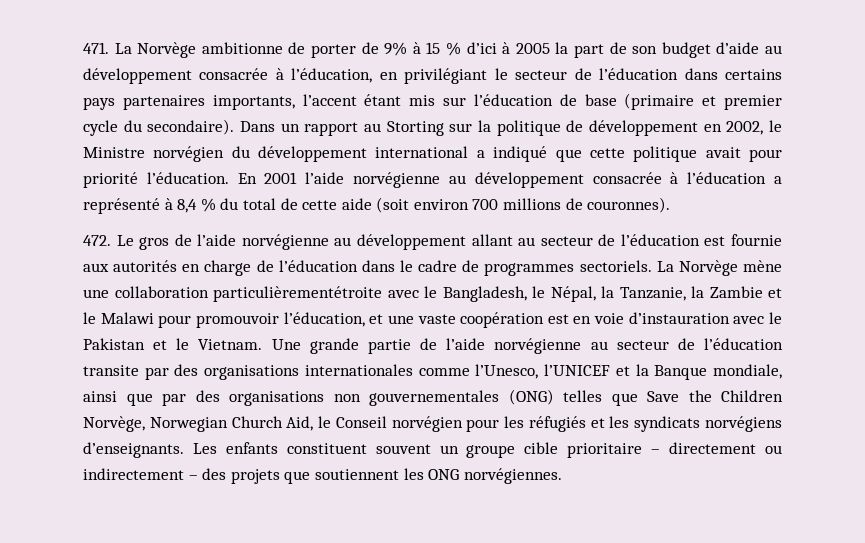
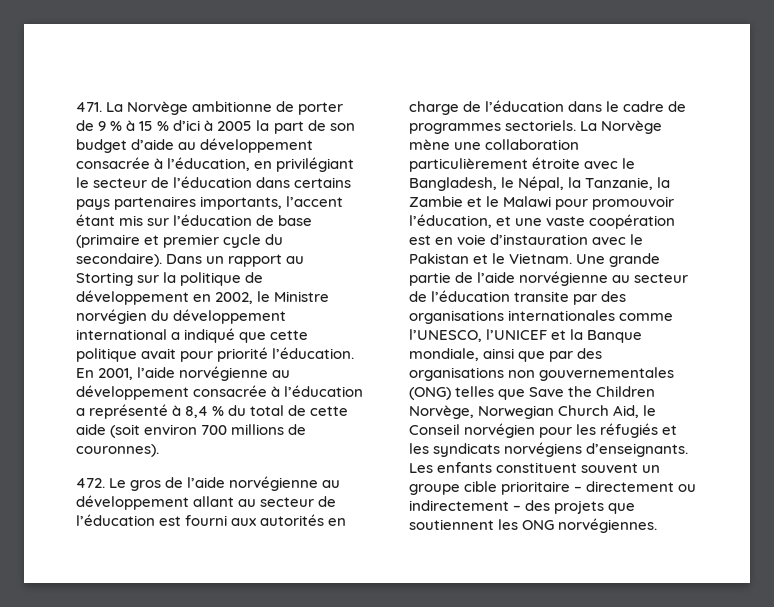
[384,42,408,56] 9% -> [98,121,123,131] 9 %
[264,172,298,184] 2001 -> [98,368,134,380] 2001,
[730,234,782,246] fournie -> [185,515,228,526] fourni
[213,286,382,302] particulièrementétroite -> [409,157,581,172] particulièrement étroite
[475,364,539,379] l’Unesco, -> [409,329,482,342] l’UNESCO,

